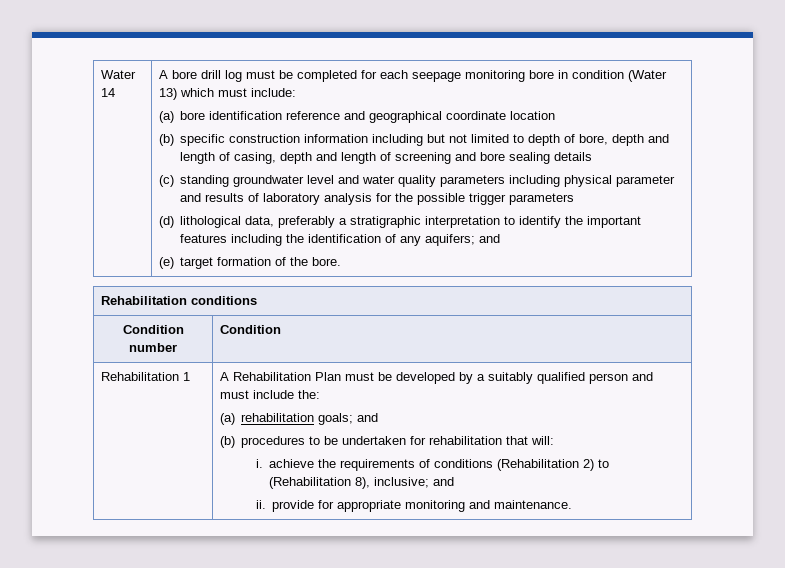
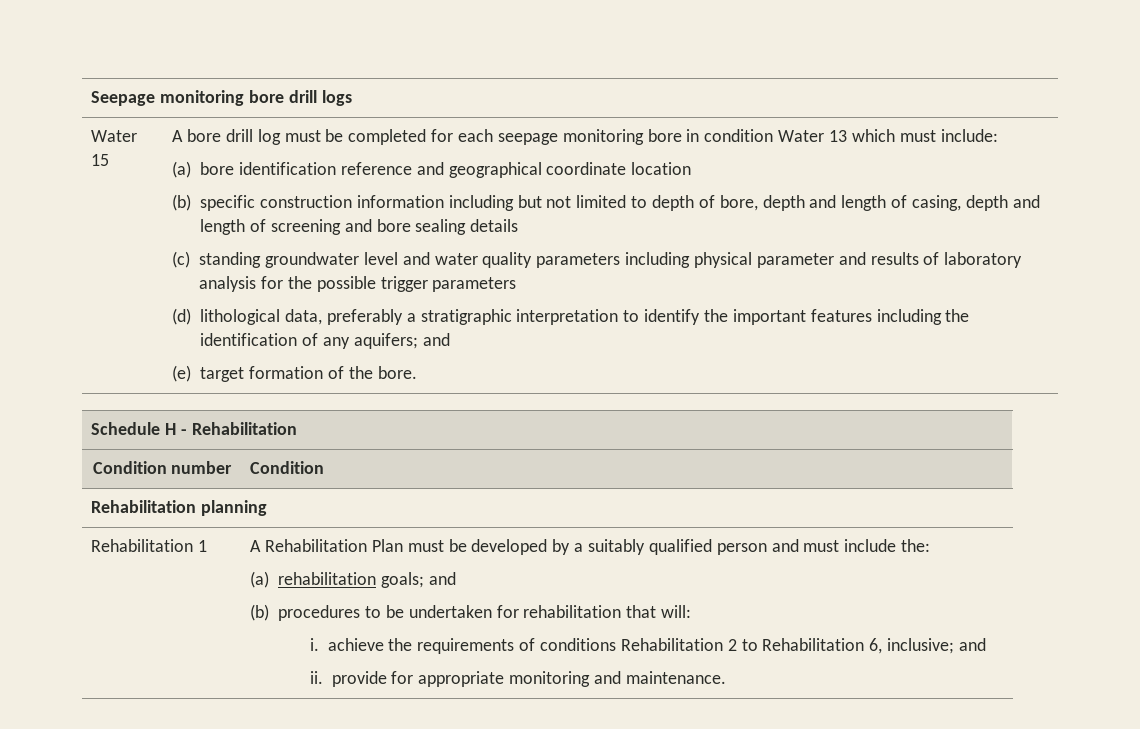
[100,70,136,79] [100,88,115,97] Water 14 -> [91,90,352,106] [91,130,138,142] [91,154,110,166] Seepage monitoring bore drill logs // Water 15
[627,70,667,82] [158,88,177,100] (Water 13) -> [778,130,848,142] Water 13
[100,296,257,305] Rehabilitation conditions -> [91,422,297,435] Schedule H - Rehabilitation
(281, 329) none -> [91,500,268,516] // Rehabilitation planning
[497,459,610,471] [269,477,371,489] (Rehabilitation 2) to (Rehabilitation 8), -> [620,638,883,654] Rehabilitation 2 to Rehabilitation 6,

